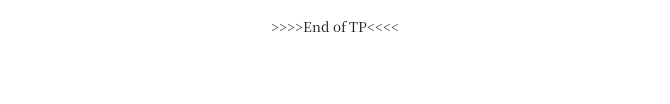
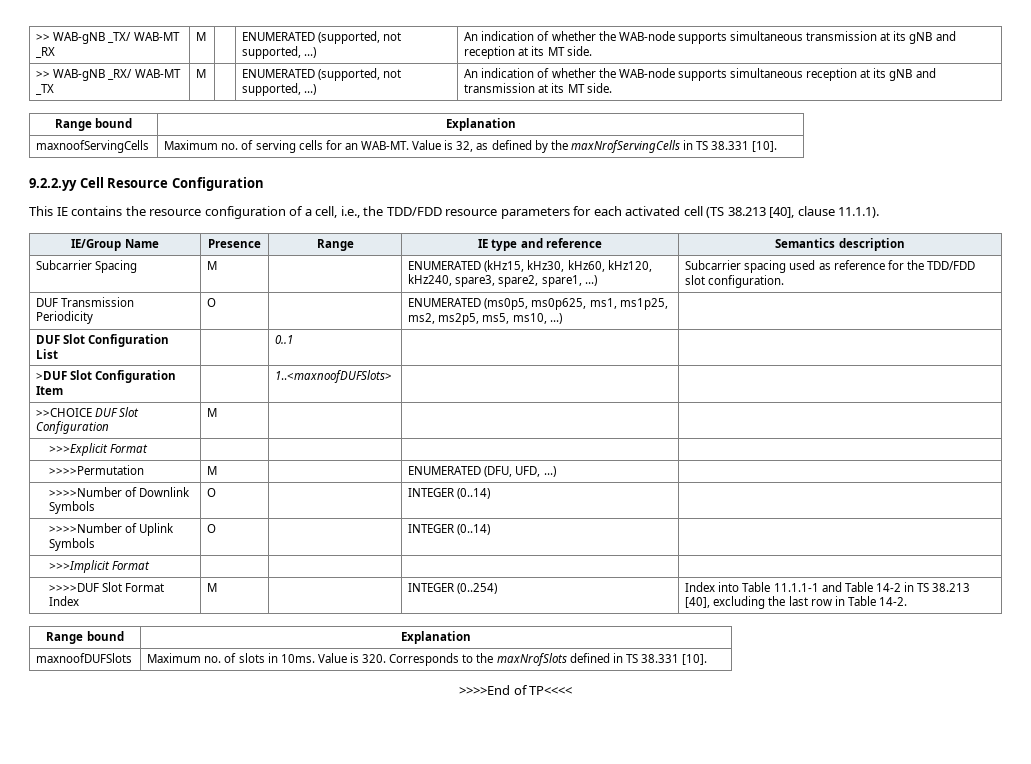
(270, 26) none -> [36,32,180,44] [35,47,56,58] [196,32,207,41] [242,31,402,44] [242,46,317,59] [464,31,956,44] [464,46,592,59] [36,69,181,81] [35,84,55,95] [196,69,207,78] [242,68,402,81] [242,83,317,96] [464,68,936,81] [464,83,612,93] [54,118,133,131] [445,118,516,131] [36,140,150,153] [164,140,778,153] [29,177,264,191] [29,206,880,219] [71,239,159,251] [208,239,261,248] [316,239,354,251] [478,238,602,251] [775,238,905,251] [36,260,138,273] [207,261,218,270] [408,260,652,272] [408,274,597,287] [685,260,975,273] [685,275,785,288] [36,297,135,307] [36,311,94,324] [207,298,217,307] [408,298,668,310] [408,313,562,325] [36,334,170,347] [36,349,59,359] [275,335,294,344] [36,370,177,383] [36,386,64,395] [275,370,393,383] [36,407,140,417] [36,421,110,434] [207,408,218,417] [49,443,149,456] [49,465,145,475] [207,466,218,475] [408,466,556,477] [49,487,191,497] [49,501,96,514] [207,488,217,497] [408,488,491,499] [49,523,175,536] [49,538,96,551] [207,524,217,533] [408,524,491,535] [49,560,151,573] [49,582,165,592] [49,596,80,606] [207,583,218,592] [408,583,498,594] [685,582,971,592] [685,596,907,609] [46,631,124,644] [401,631,471,644] [36,653,133,663] [147,653,708,666] >> WAB-gNB _TX/ WAB-MT _RX | M | | ENUMERATED (supported, not supported, …) | An indication of whether the WAB-node supports simultaneous transmission at its gNB and reception at its MT side. // >> WAB-gNB _RX/ WAB-MT _TX | M | | ENUMERATED (supported, not supported, …) | An indication of whether the WAB-node supports simultaneous reception at its gNB and transmission at its MT side. // Range bound | Explanation // maxnoofServingCells | Maximum no. of serving cells for an WAB-MT. Value is 32, as defined by the maxNrofServingCells in TS 38.331 [10]. // 9.2.2.yy Cell Resource Configuration // This IE contains the resource configuration of a cell, i.e., the TDD/FDD resource parameters for each activated cell (TS 38.213 [40], clause 11.1.1). // IE/Group Name | Presence | Range | IE type and reference | Semantics description // Subcarrier Spacing | M | | ENUMERATED (kHz15, kHz30, kHz60, kHz120, kHz240, spare3, spare2, spare1, …) | Subcarrier spacing used as reference for the TDD/FDD slot configuration. // DUF Transmission Periodicity | O | | ENUMERATED (ms0p5, ms0p625, ms1, ms1p25, ms2, ms2p5, ms5, ms10, …) | // DUF Slot Configuration List | | 0..1 | | // >DUF Slot Configuration Item | | 1..<maxnoofDUFSlots> | | // >>CHOICE DUF Slot Configuration | M | | | // >>>Explicit Format | | | | // >>>>Permutation | M | | ENUMERATED (DFU, UFD, …) | // >>>>Number of Downlink Symbols | O | | INTEGER (0..14) | // >>>>Number of Uplink Symbols | O | | INTEGER (0..14) | // >>>Implicit Format | | | | // >>>>DUF Slot Format Index | M | | INTEGER (0..254) | Index into Table 11.1.1-1 and Table 14-2 in TS 38.213 [40], excluding the last row in Table 14-2. // Range bound | Explanation // maxnoofDUFSlots | Maximum no. of slots in 10ms. Value is 320. Corresponds to the maxNrofSlots defined in TS 38.331 [10]. //

